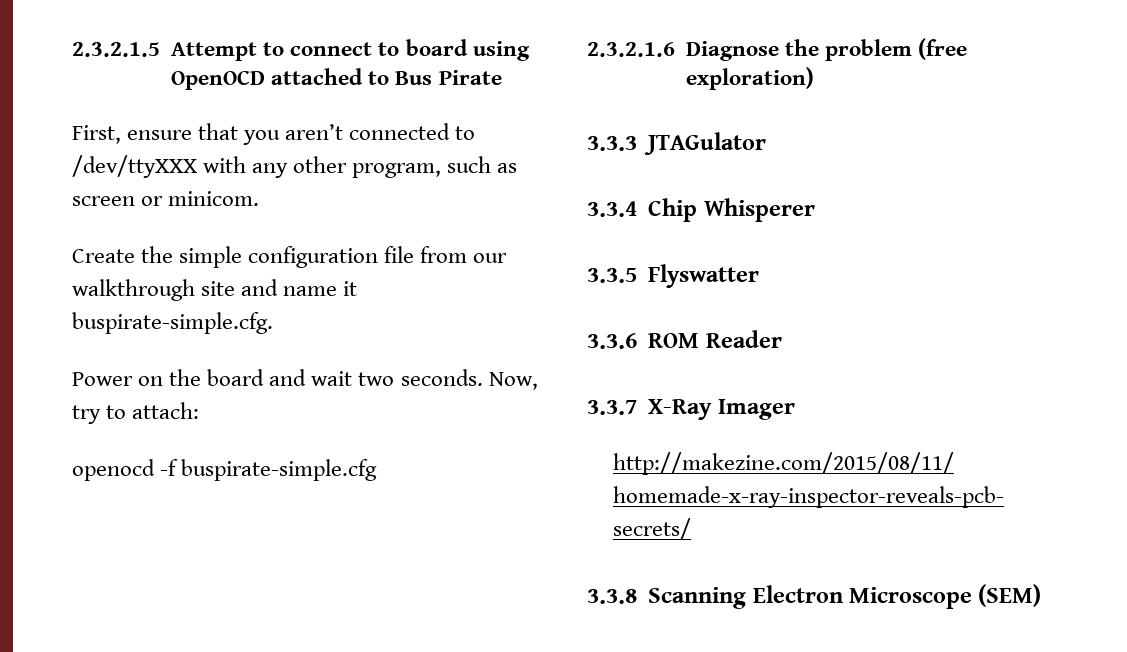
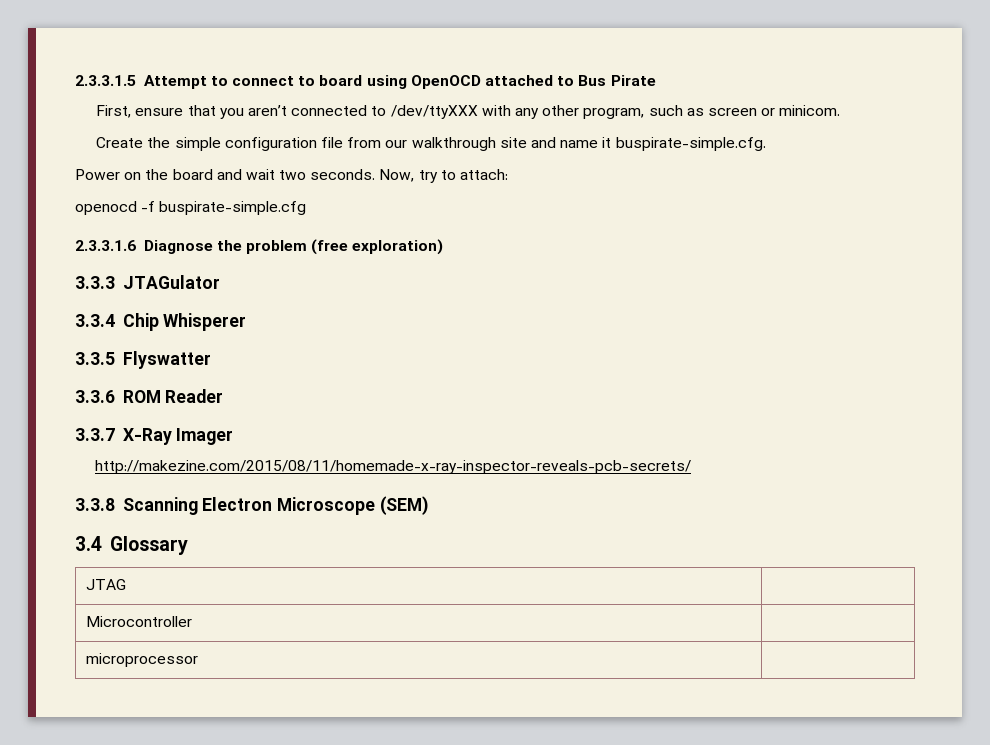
[72,42,160,57] 2.3.2.1.5 -> [75,75,136,86] 2.3.3.1.5
[587,42,675,57] 2.3.2.1.6 -> [75,240,136,251] 2.3.3.1.6
(1042, 595) none -> [75,536,188,555] [86,579,127,590] [86,616,193,627] [86,653,199,667] // 3.4 Glossary // JTAG | // Microcontroller | // microprocessor |

